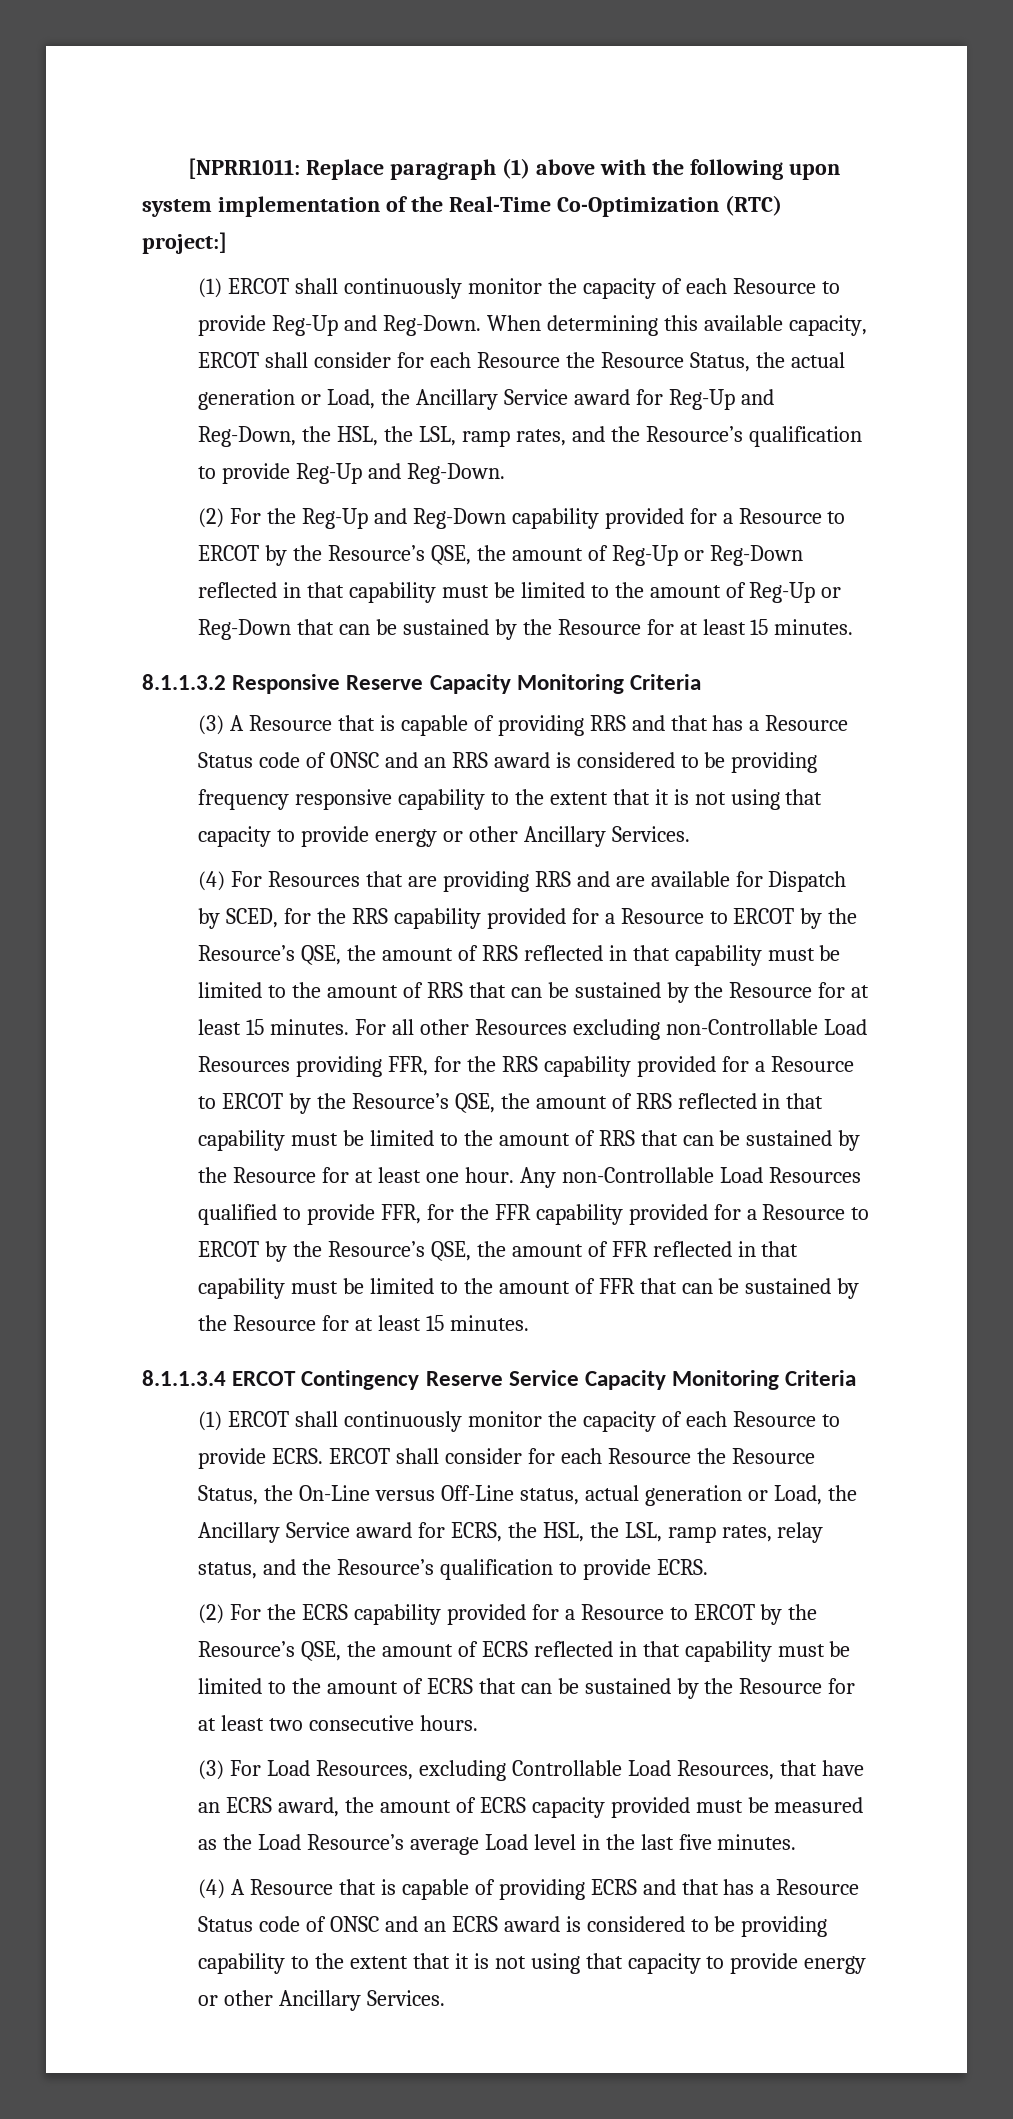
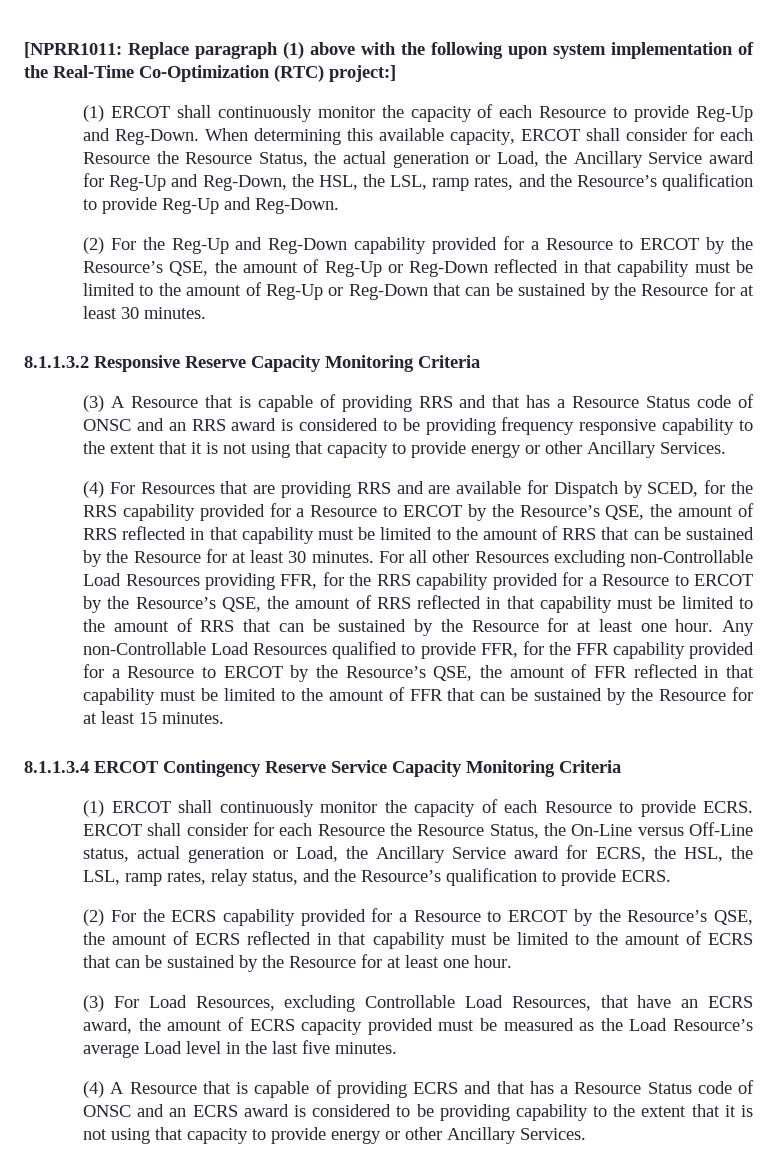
[750,619,769,635] 15 -> [121,307,140,319] 30
[246,1019,265,1035] 15 -> [288,551,307,563] 30
[268,1715,478,1731] two consecutive hours. -> [443,955,513,968] one hour.

